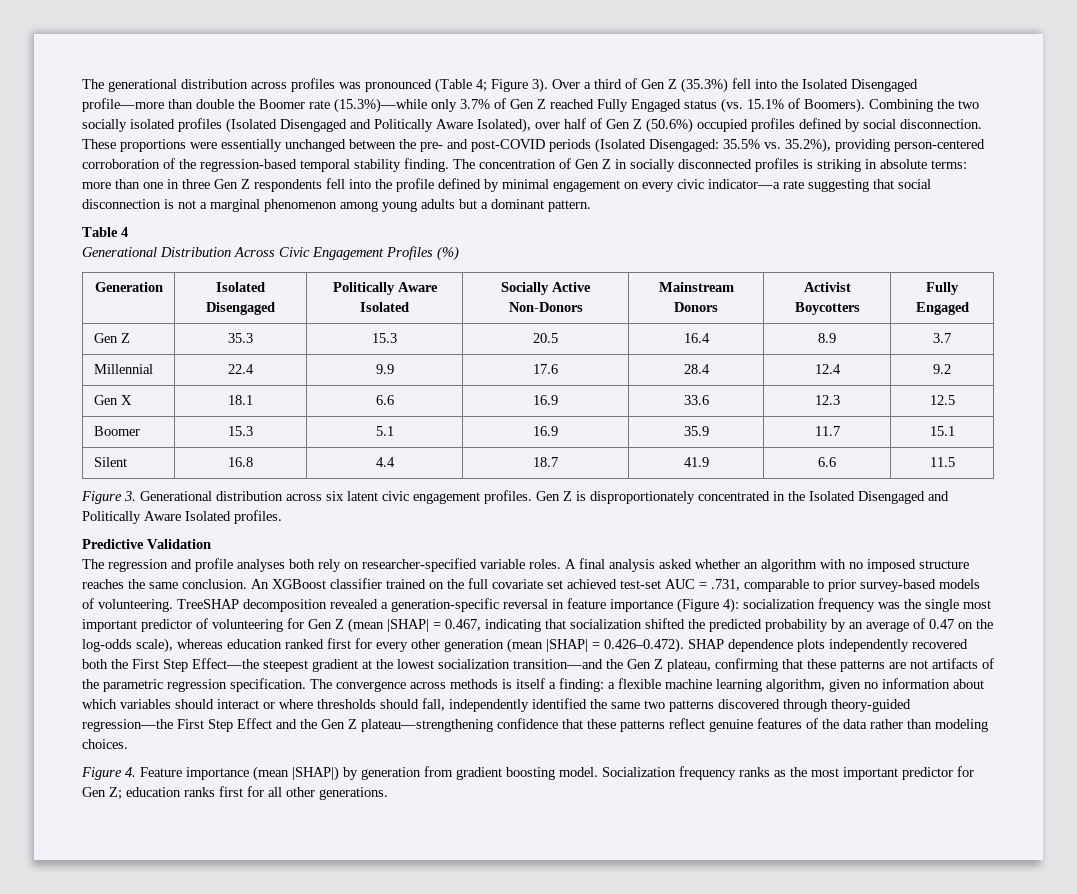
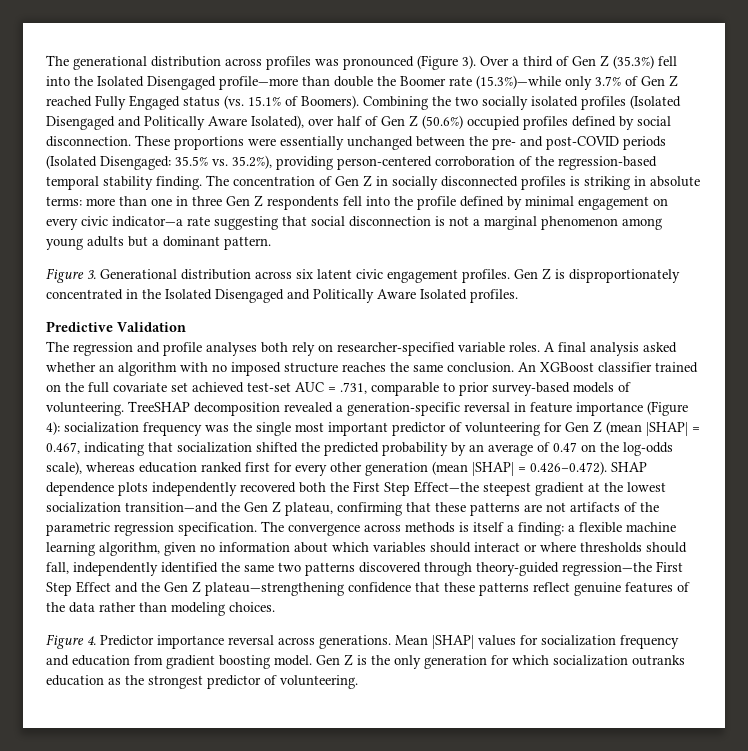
[435,78,528,93] (Table 4; Figure -> [417,55,458,70] (Figure
[82,227,128,237] [82,246,459,261] [94,282,163,292] [216,282,265,292] [206,302,275,315] [332,282,438,295] [360,302,409,312] [501,282,591,295] [508,302,583,312] [658,282,734,292] [674,302,718,312] [803,282,851,292] [794,302,860,315] [926,282,959,295] [915,302,969,315] [93,333,130,343] [228,333,254,343] [372,333,397,343] [533,333,558,343] [683,333,710,343] [818,333,836,343] [933,333,951,343] [93,364,153,374] [228,364,255,374] [375,364,394,374] [533,364,558,374] [683,364,710,374] [814,364,841,374] [933,364,951,374] [93,395,132,405] [228,395,254,405] [375,395,394,405] [533,395,558,405] [683,395,709,405] [814,395,840,405] [929,395,955,405] [93,426,140,436] [228,426,254,436] [375,426,394,436] [533,426,558,436] [683,426,709,436] [814,426,840,436] [929,426,955,436] [93,457,127,467] [228,457,254,467] [375,457,395,467] [533,457,558,467] [683,457,709,467] [818,457,836,467] [929,457,955,467] // Table 4 // Generational Distribution Across Civic Engagement Profiles (%) // Generation | Isolated Disengaged | Politically Aware Isolated | Socially Active Non-Donors | Mainstream Donors | Activist Boycotters | Fully Engaged // Gen Z | 35.3 | 15.3 | 20.5 | 16.4 | 8.9 | 3.7 // Millennial | 22.4 | 9.9 | 17.6 | 28.4 | 12.4 | 9.2 // Gen X | 18.1 | 6.6 | 16.9 | 33.6 | 12.3 | 12.5 // Boomer | 15.3 | 5.1 | 16.9 | 35.9 | 11.7 | 15.1 // Silent | 16.8 | 4.4 | 18.7 | 41.9 | 6.6 | 11.5 -> (271, 243) none
[140,766,974,781] [82,786,388,800] Feature importance (mean |SHAP|) by generation from gradient boosting model. Socialization frequency ranks as the most important predictor for Gen Z; education ranks first for all other generations. -> [100,635,679,649] [46,654,685,669] [46,675,358,689] Predictor importance reversal across generations. Mean |SHAP| values for socialization frequency and education from gradient boosting model. Gen Z is the only generation for which socialization outranks education as the strongest predictor of volunteering.

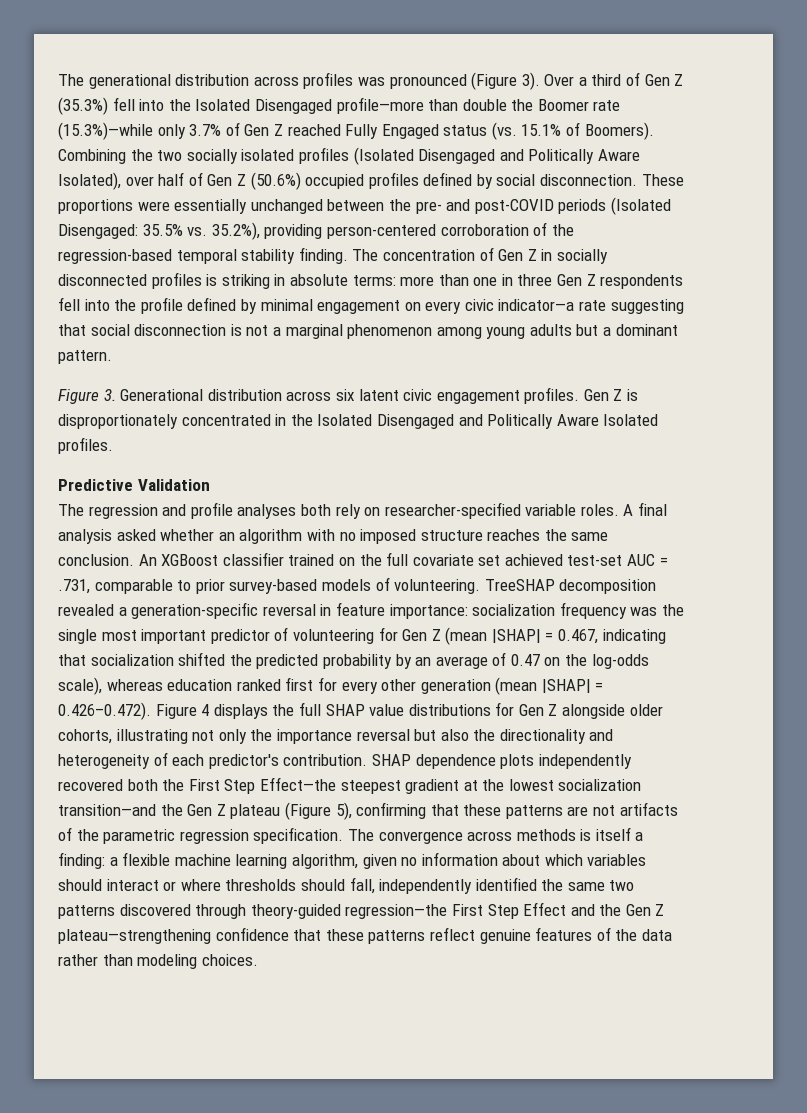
[576,401,688,416] [46,421,60,435] importance (Figure 4): -> [389,604,468,619] importance:
(607, 468) none -> [155,702,663,719] [58,729,614,744] [58,752,368,769] Figure 4 displays the full SHAP value distributions for Gen Z alongside older cohorts, illustrating not only the importance reversal but also the directionality and heterogeneity of each predictor's contribution.
[285,502,333,516] plateau, -> [230,802,352,820] plateau (Figure 5),
[46,634,679,649] [46,654,685,669] [46,675,358,689] // Figure 4. Predictor importance reversal across generations. Mean |SHAP| values for socialization frequency and education from gradient boosting model. Gen Z is the only generation for which socialization outranks education as the strongest predictor of volunteering. -> (258, 960) none

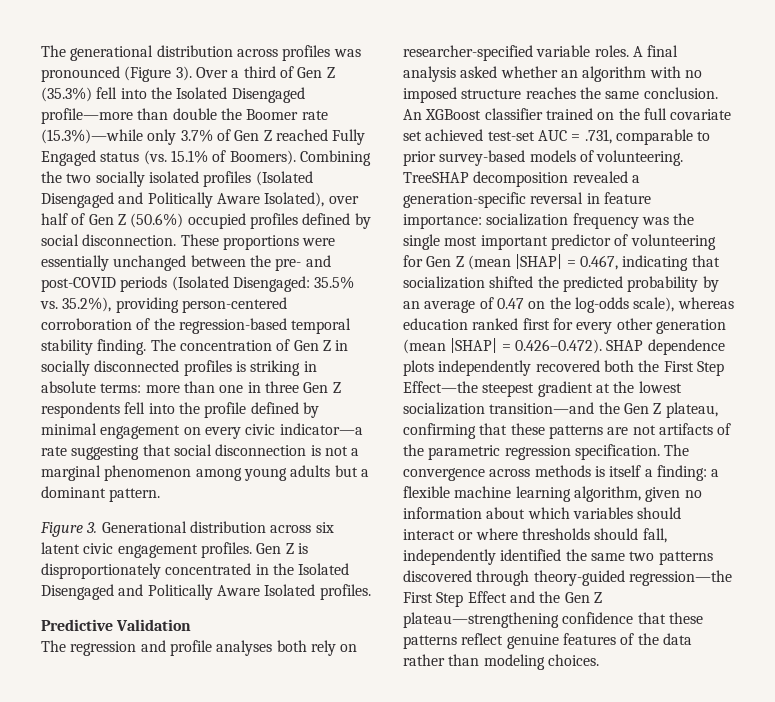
[155,702,663,719] [58,729,614,744] [58,752,368,769] Figure 4 displays the full SHAP value distributions for Gen Z alongside older cohorts, illustrating not only the importance reversal but also the directionality and heterogeneity of each predictor's contribution. -> (602, 346) none
[230,802,352,820] plateau (Figure 5), -> [665,402,718,418] plateau,

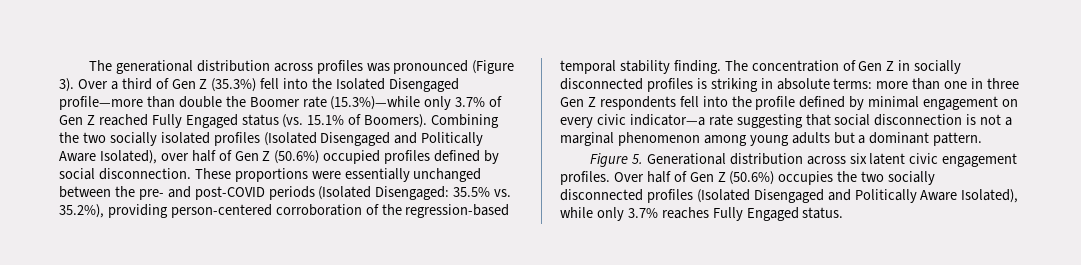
[86,522,98,533] 3. -> [631,154,643,164] 5.
[256,543,308,554] [41,563,350,579] [41,584,371,600] [41,619,192,631] [41,640,358,656] [403,45,679,61] [403,66,702,82] [403,87,718,103] [403,108,732,120] [403,129,711,145] [403,150,684,166] [403,171,640,187] [403,192,651,208] [403,213,695,229] [403,234,716,250] [403,254,720,271] [403,276,719,292] [403,297,734,313] [403,318,726,334] [403,338,725,355] [403,360,724,376] [403,381,682,397] [403,402,718,418] [403,423,732,439] [403,444,690,460] [403,465,720,481] [403,486,702,502] [403,507,682,519] [403,528,667,543] [403,549,713,565] [403,570,732,586] [403,591,602,607] [403,612,703,628] [403,633,692,649] [403,654,599,670] Gen Z is disproportionately concentrated in the Isolated Disengaged and Politically Aware Isolated profiles. // Predictive Validation // The regression and profile analyses both rely on researcher-specified variable roles. A final analysis asked whether an algorithm with no imposed structure reaches the same conclusion. An XGBoost classifier trained on the full covariate set achieved test-set AUC = .731, comparable to prior survey-based models of volunteering. TreeSHAP decomposition revealed a generation-specific reversal in feature importance: socialization frequency was the single most important predictor of volunteering for Gen Z (mean |SHAP| = 0.467, indicating that socialization shifted the predicted probability by an average of 0.47 on the log-odds scale), whereas education ranked first for every other generation (mean |SHAP| = 0.426–0.472). SHAP dependence plots independently recovered both the First Step Effect—the steepest gradient at the lowest socialization transition—and the Gen Z plateau, confirming that these patterns are not artifacts of the parametric regression specification. The convergence across methods is itself a finding: a flexible machine learning algorithm, given no information about which variables should interact or where thresholds should fall, independently identified the same two patterns discovered through theory-guided regression—the First Step Effect and the Gen Z plateau—strengthening confidence that these patterns reflect genuine features of the data rather than modeling choices. -> [613,171,936,185] [560,189,1019,203] [560,207,844,221] Over half of Gen Z (50.6%) occupies the two socially disconnected profiles (Isolated Disengaged and Politically Aware Isolated), while only 3.7% reaches Fully Engaged status.

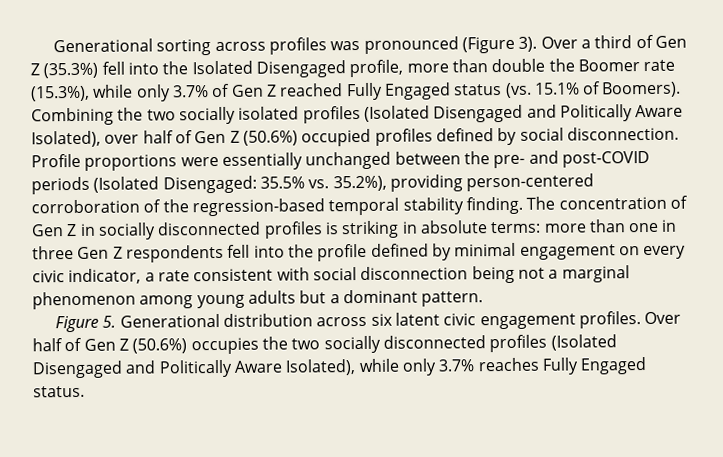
[88,60,270,74] The generational distribution -> [53,38,212,56] Generational sorting
[59,96,143,110] profile—more -> [349,59,449,78] profile, more
[330,96,421,110] (15.3%)—while -> [30,84,134,102] (15.3%), while
[194,168,231,179] These -> [31,153,81,168] Profile
[629,114,831,128] indicator—a rate suggesting that -> [68,267,310,285] indicator, a rate consistent with
[966,114,977,125] is -> [471,265,515,284] being

